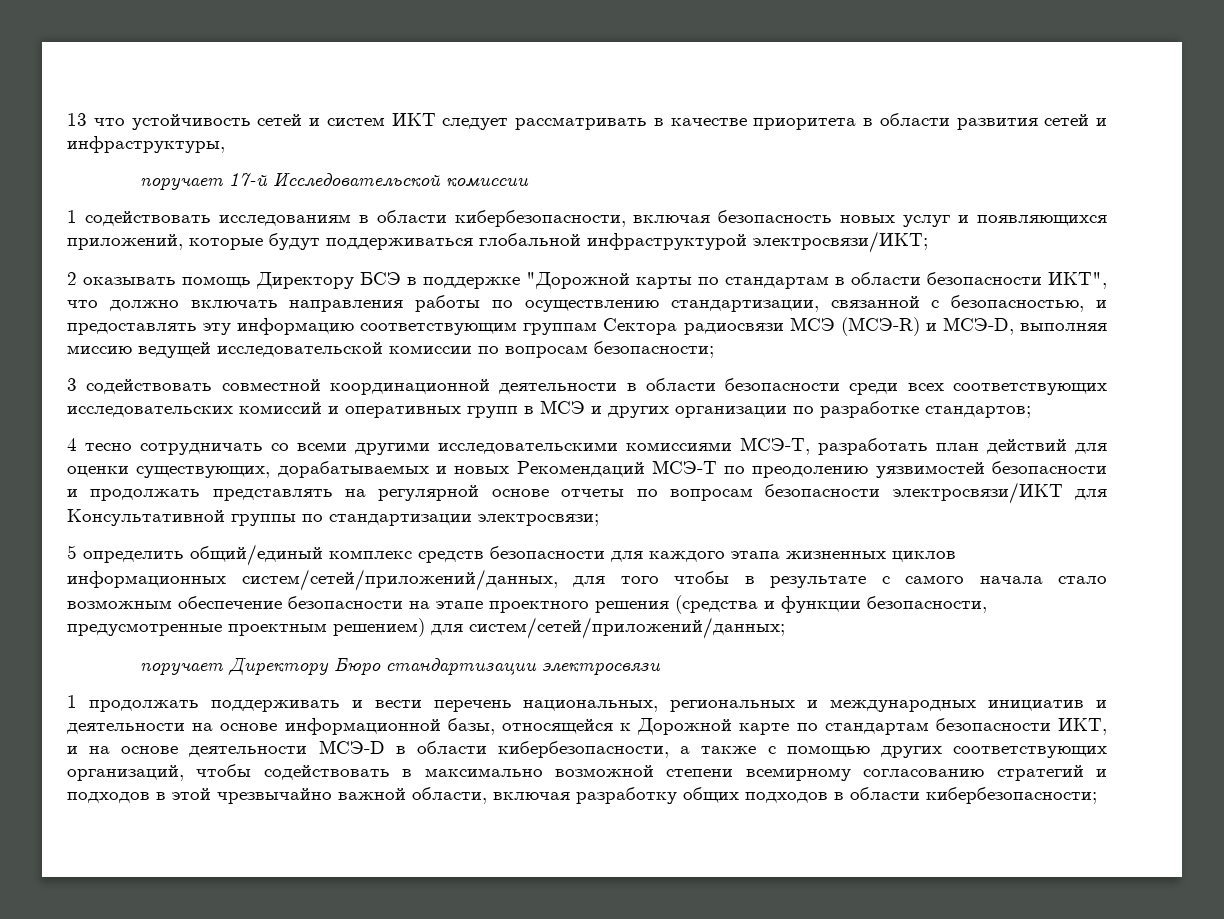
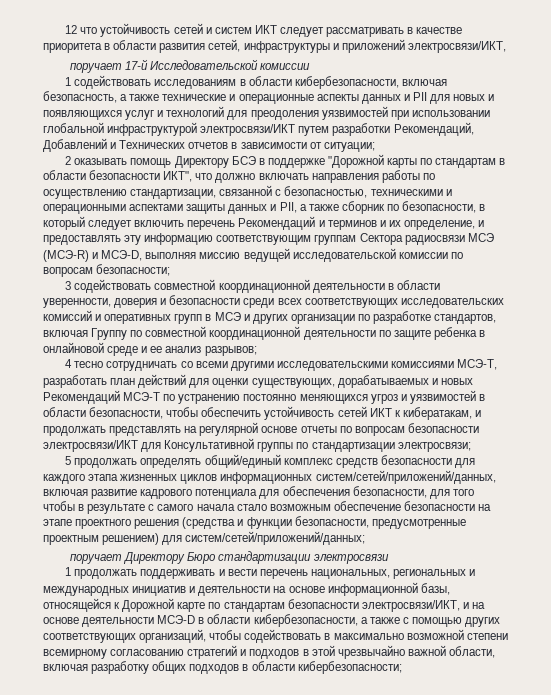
[67,113,87,126] 13 -> [65,25,78,34] 12
[1044,114,1107,126] [67,136,225,153] сетей и инфраструктуры, -> [208,39,506,53] сетей, инфраструктуры и приложений электросвязи/ИКТ,
[718,210,1107,227] [67,231,928,253] безопасность новых услуг и появляющихся приложений, которые будут поддерживаться глобальной инфраструктурой электросвязи/ИКТ; -> [43,91,495,104] [43,106,490,120] [43,122,474,136] [43,138,375,152] безопасность, а также технические и операционные аспекты данных и PII для новых и появляющихся услуг и технологий для преодоления уязвимостей при использовании глобальной инфраструктурой электросвязи/ИКТ путем разработки Рекомендаций, Добавлений и Технических отчетов в зависимости от ситуации;
(1085, 303) none -> [370,189,452,196] [43,201,486,214] [43,216,475,230] техническими и операционными аспектами защиты данных и PII, а также сборник по безопасности, в который следует включить перечень Рекомендаций и терминов и их определение,
(716, 384) none -> [43,298,167,308] уверенности, доверия и
[925,406,1031,418] стандартов; -> [434,314,497,324] [43,326,485,340] [43,342,257,356] стандартов, включая Группу по совместной координационной деятельности по защите ребенка в онлайновой среде и ее анализ разрывов;
[752,461,1107,478] преодолению уязвимостей безопасности -> [178,390,485,404] [43,406,472,420] устранению постоянно меняющихся угроз и уязвимостей в области безопасности, чтобы обеспечить устойчивость сетей ИКТ к кибератакам,
[83,551,184,563] определить -> [74,458,202,468] продолжать определять
(558, 580) none -> [43,486,427,499] включая развитие кадрового потенциала для обеспечения безопасности,
[1057,718,1107,735] ИКТ, -> [361,600,460,612] электросвязи/ИКТ,

